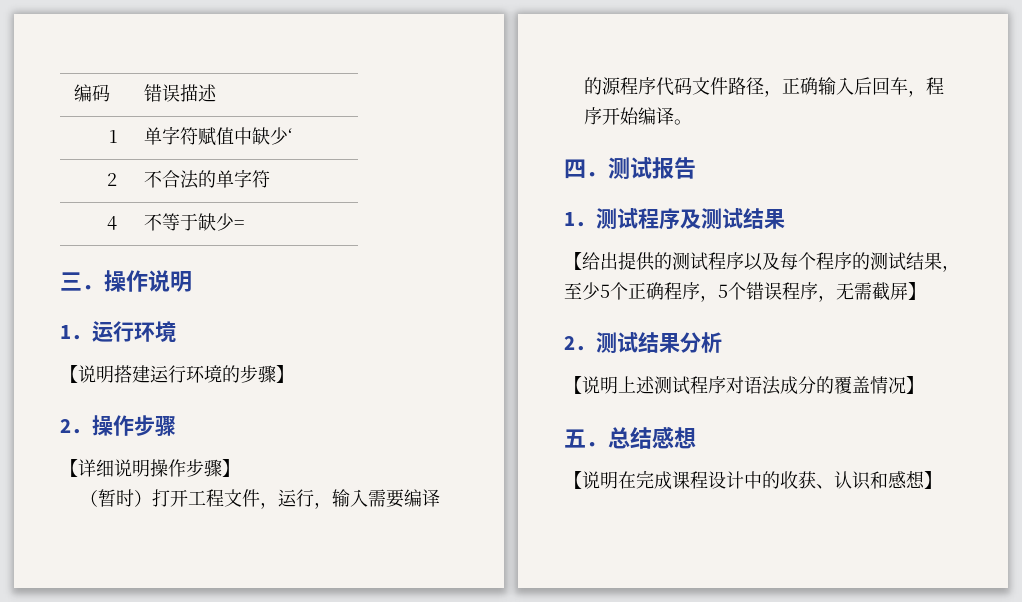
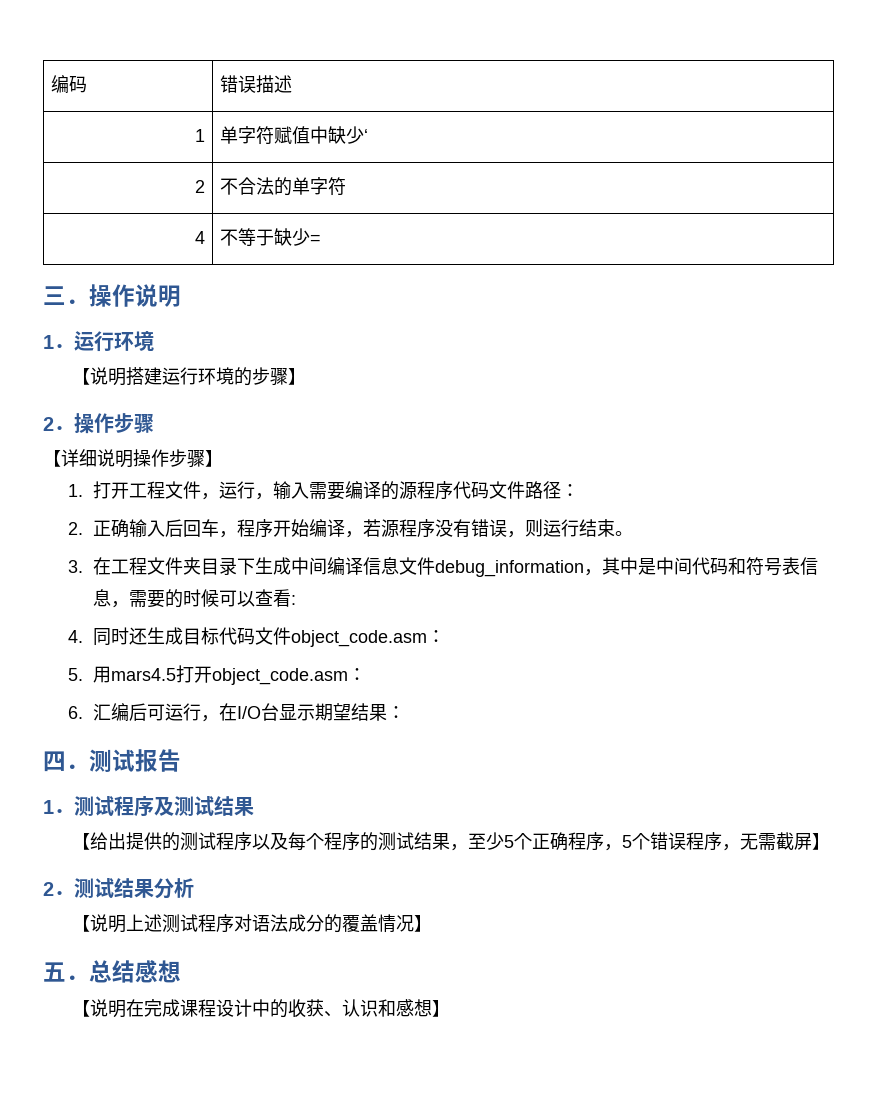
[80,489,153,507] （暂时） -> [68,484,84,497] 1.
[764,90,783,97] ， -> [561,484,580,497] [68,522,84,535] ： // 2.
[674,119,693,125] 。 -> [345,519,634,538] [68,557,819,577] [93,589,297,608] [68,627,446,647] [68,665,367,685] [68,703,406,722] ，若源程序没有错误，则运行结束。 // 3.在工程文件夹目录下生成中间编译信息文件debug_information，其中是中间代码和符号表信息，需要的时候可以查看: // 4.同时还生成目标代码文件object_code.asm： // 5.用mars4.5打开object_code.asm： // 6.汇编后可运行，在I/O台显示期望结果：

